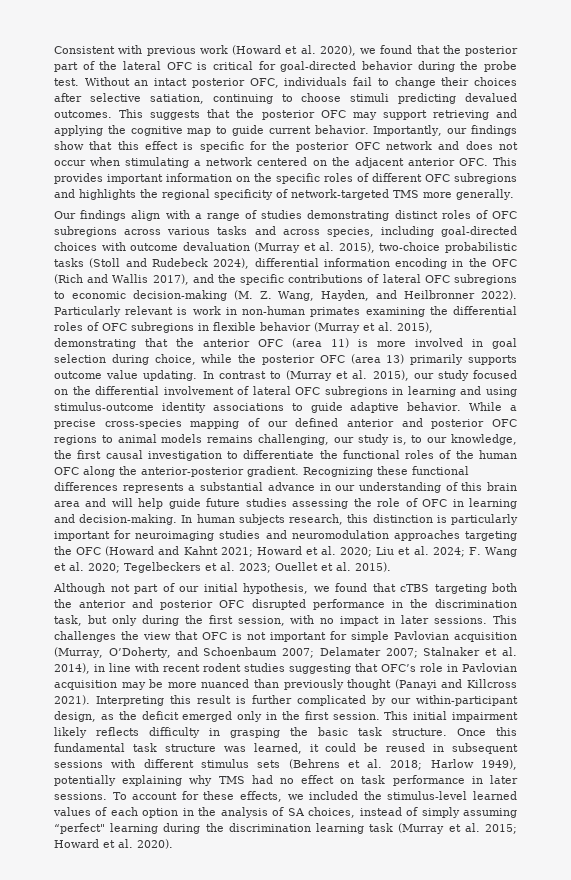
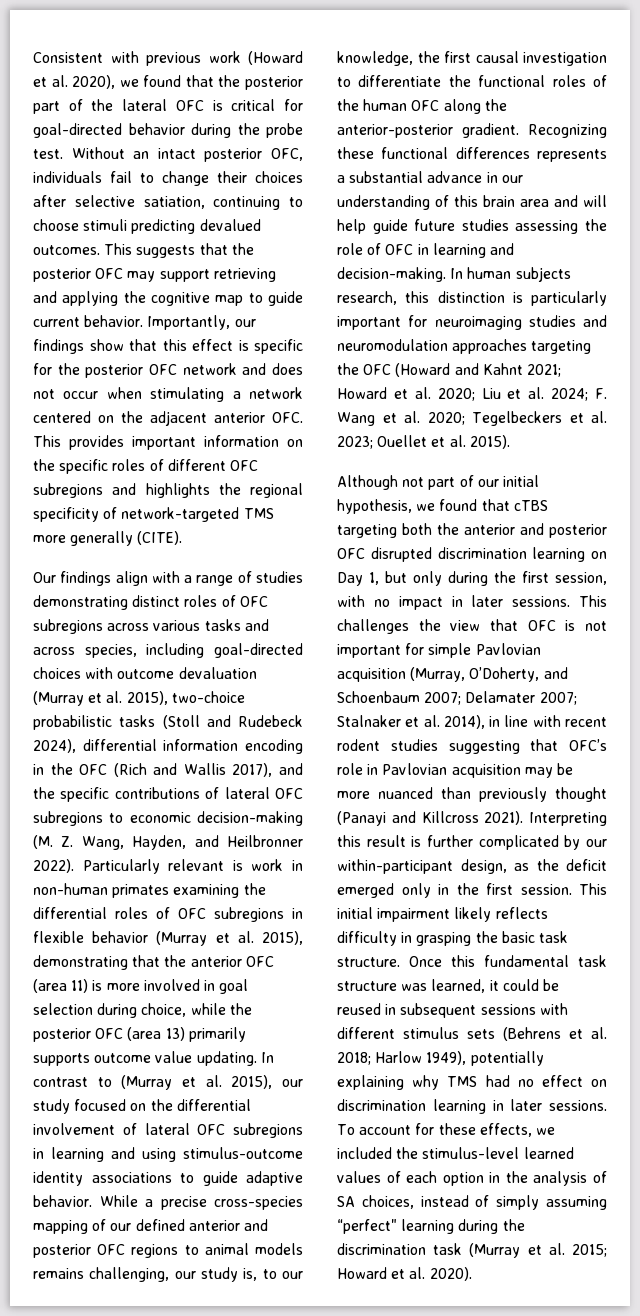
[456,189,514,200] generally. -> [70,531,183,546] generally (CITE).
[312,599,517,610] [54,615,82,626] performance in the discrimination task, -> [437,547,607,562] [337,572,379,586] discrimination learning on Day 1,
[361,775,465,786] task performance -> [337,1099,486,1114] discrimination learning
[315,823,364,834] learning -> (426, 1249) none

